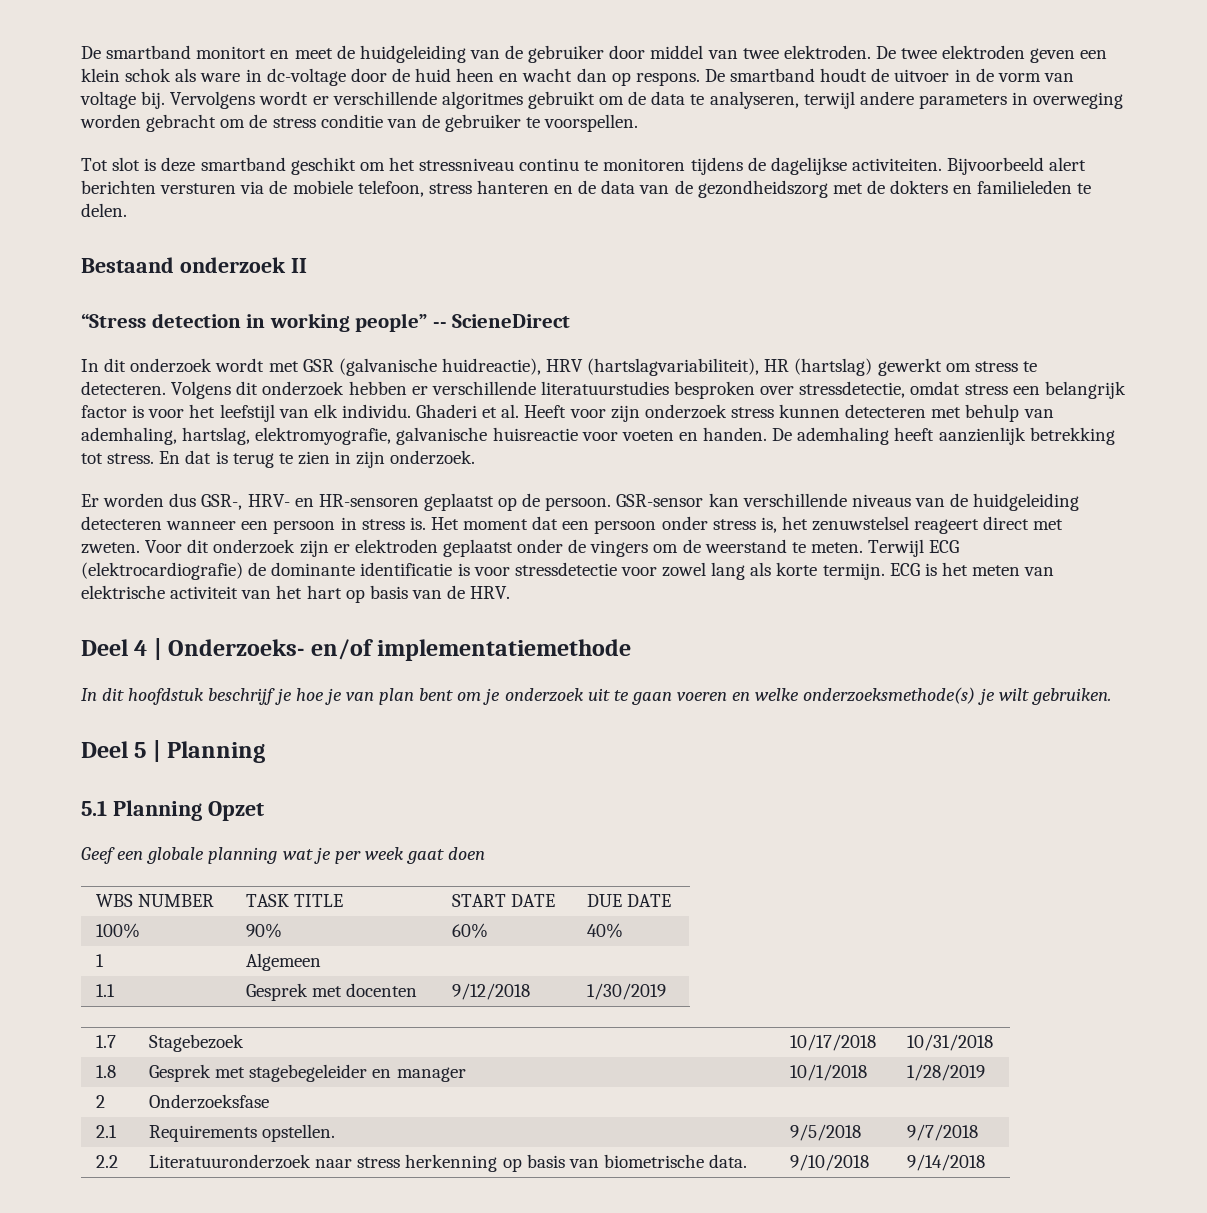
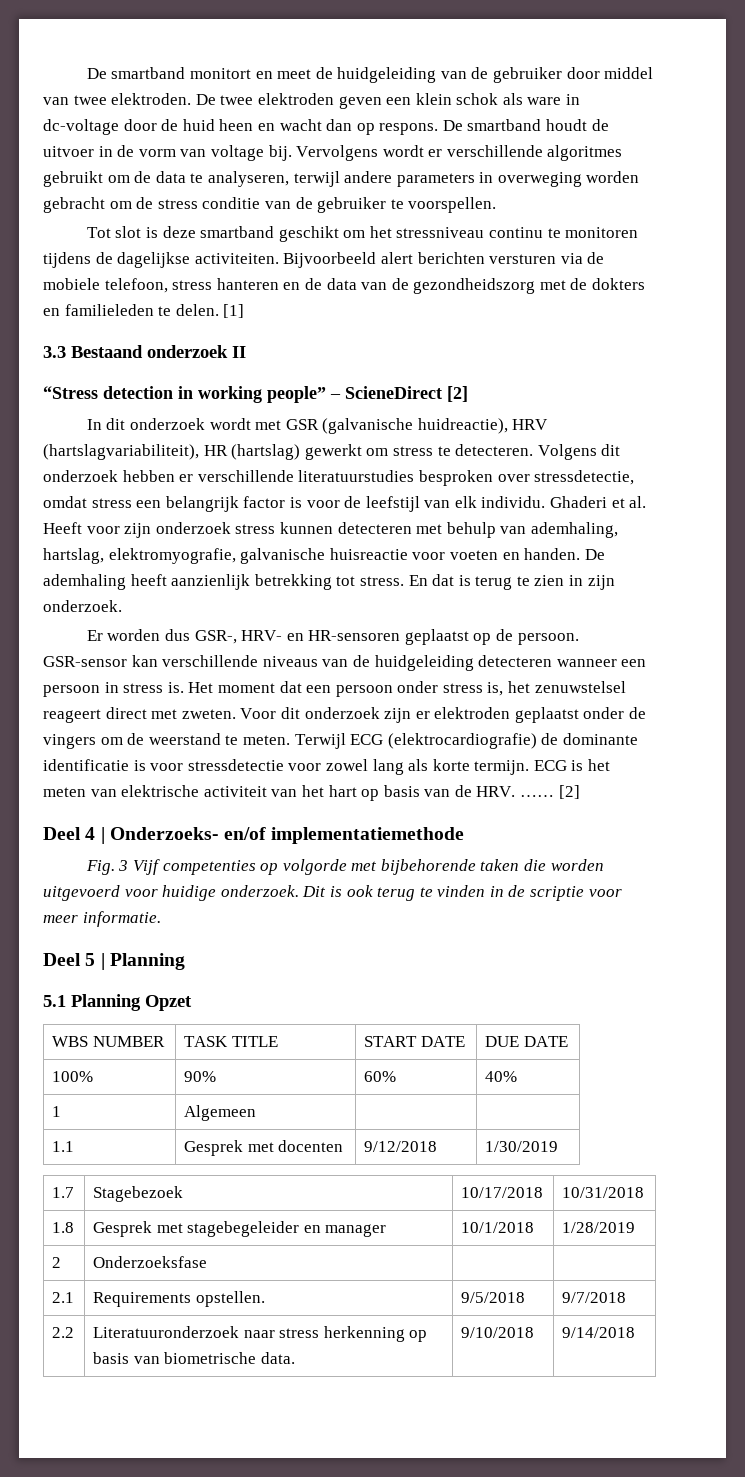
(127, 210) // -> [223,304,245,318] [43,346,66,358] [1] // 3.3
[432,322,447,328] -- -> [330,394,341,399] –
(571, 321) none -> [447,386,468,402] [2]
[189,404,216,418] het -> [344,496,362,508] de
(511, 592) none -> [520,785,580,799] …… [2]
[81,687,1111,705] In dit hoofdstuk beschrijf je hoe je van plan bent om je onderzoek uit te gaan voeren en welke onderzoeksmethode(s) je wilt gebruiken. -> [85,859,604,875] [43,885,622,901] [43,911,161,927] Fig. 3 Vijf competenties op volgorde met bijbehorende taken die worden uitgevoerd voor huidige onderzoek. Dit is ook terug te vinden in de scriptie voor meer informatie.
[81,847,486,864] // Geef een globale planning wat je per week gaat doen -> (192, 1003) none

